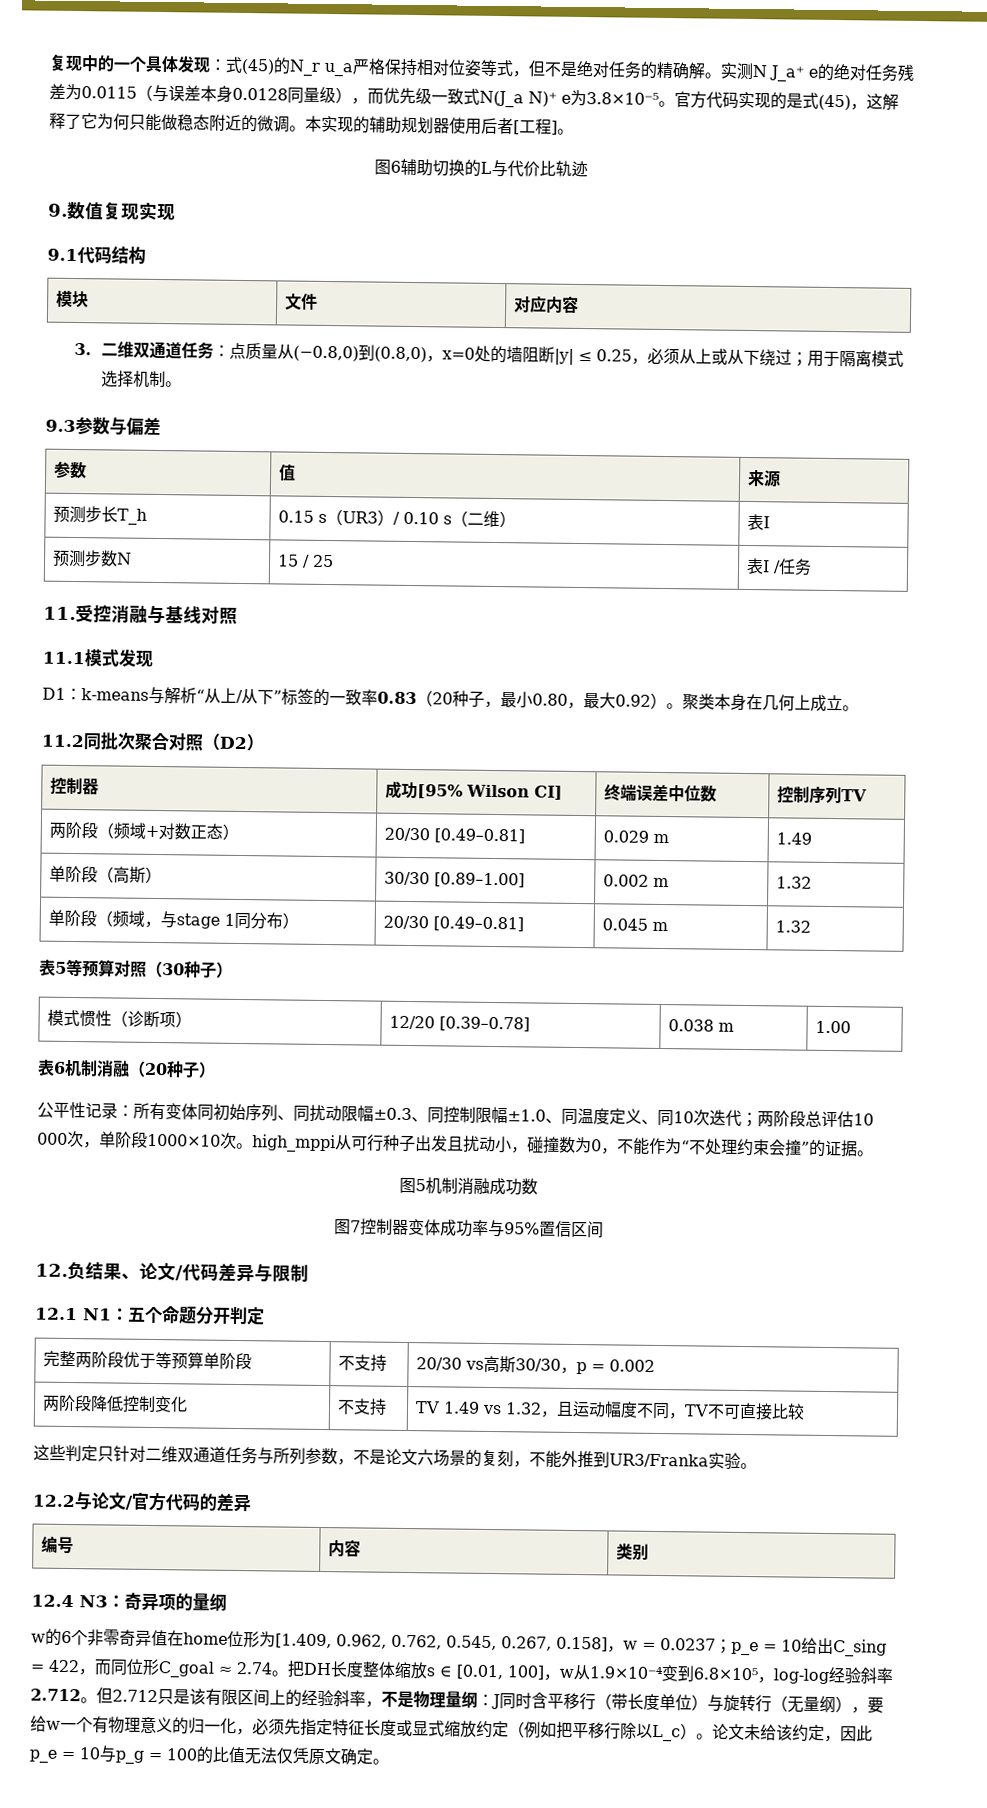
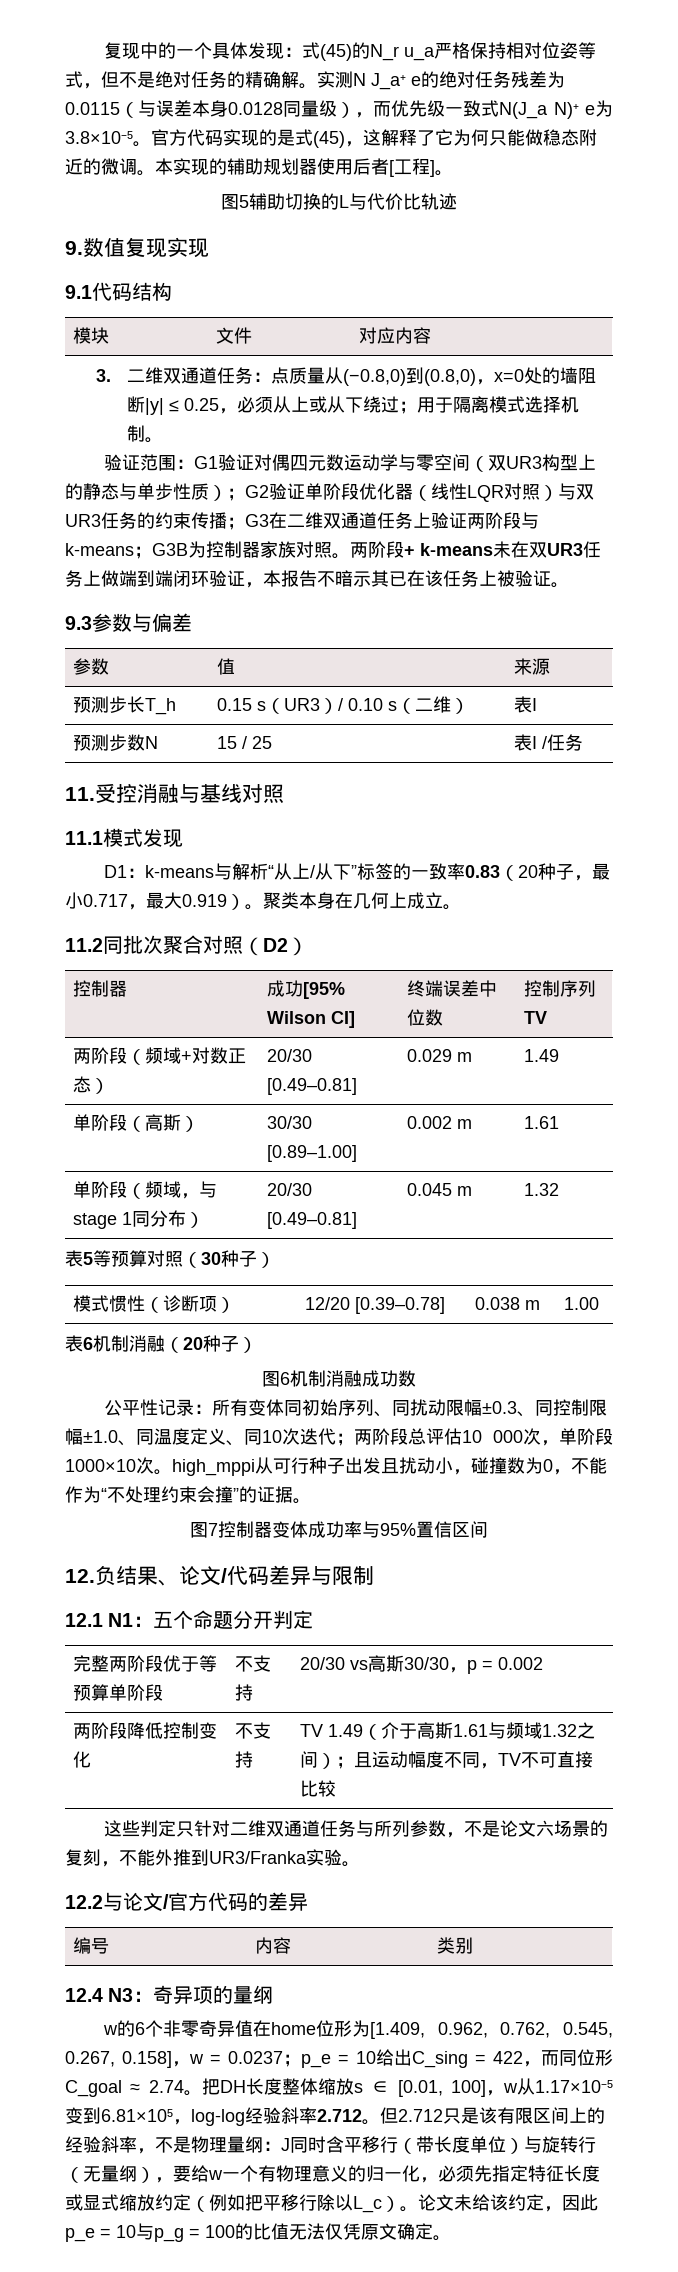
[389,160,401,173] 6 -> [239,195,249,208] 5
(183, 384) none -> [104,454,597,472] [65,483,594,502] [65,512,539,530] [65,541,601,559] [65,570,569,588] // 验证范围：G1验证对偶四元数运动学与零空间（双UR3构型上的静态与单步性质）；G2验证单阶段优化器（线性LQR对照）与双UR3任务的约束传播；G3在二维双通道任务上验证两阶段与k-means；G3B为控制器家族对照。两阶段+ k-means未在双UR3任务上做端到端闭环验证，本报告不暗示其已在该任务上被验证。
[532,692,651,710] 0.80，最大0.92 -> [83,892,227,910] 0.717，最大0.919
[776,876,813,889] 1.32 -> [523,1116,559,1129] 1.61
(216, 1069) none -> [262,1370,416,1387] // 图6机制消融成功数
[399,1177,538,1196] // 图5机制消融成功数 -> (311, 1501) none
[482,1402,558,1418] vs 1.32， -> [362,1722,595,1740] [299,1751,354,1769] （介于高斯1.61与频域1.32之间）；
[589,1665,758,1682] 1.9×10⁻⁴变到6.8×10⁵ -> [535,2080,613,2093] [65,2107,173,2124] 1.17×10⁻⁵变到6.81×10⁵

